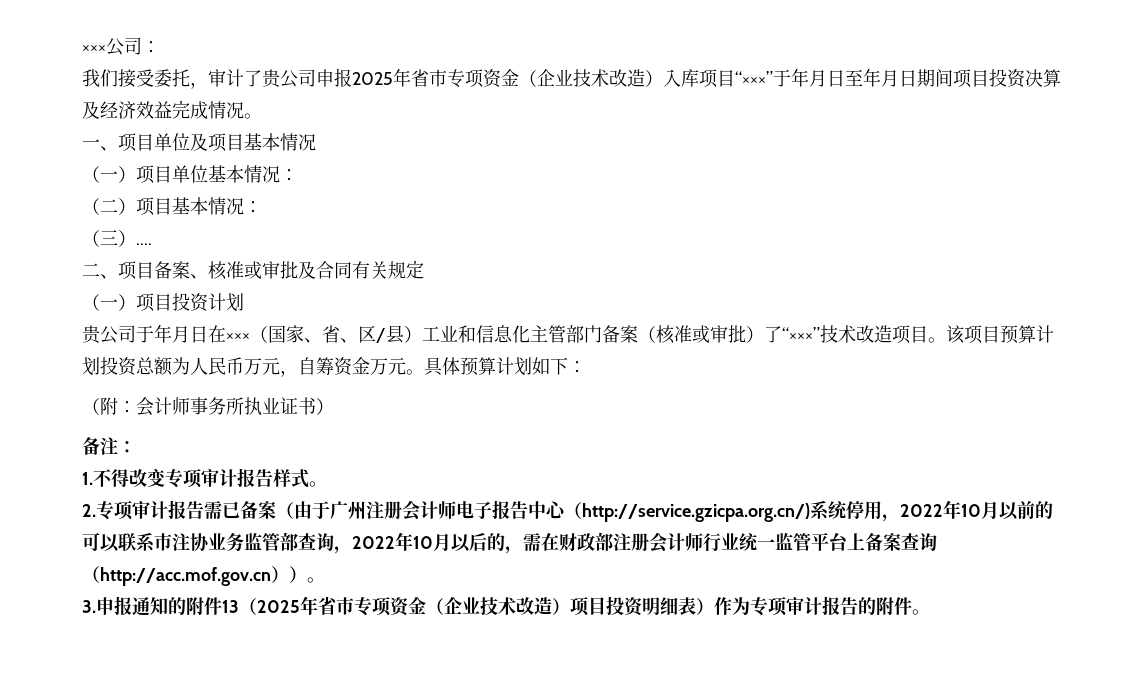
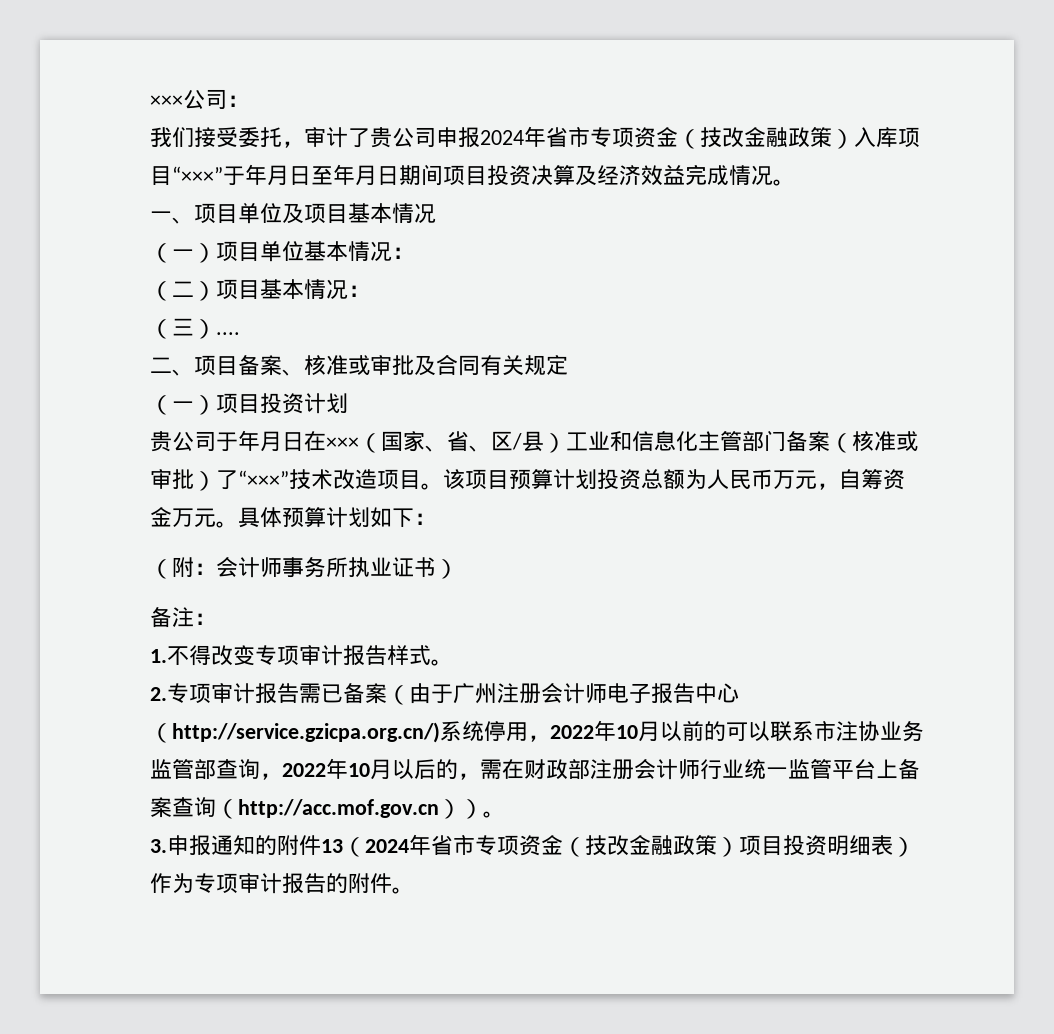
[352,68,645,88] 2025年省市专项资金（企业技术改造 -> [480,126,832,149] 2024年省市专项资金（技改金融政策
[257,596,552,616] 2025年省市专项资金（企业技术改造 -> [365,834,717,857] 2024年省市专项资金（技改金融政策

